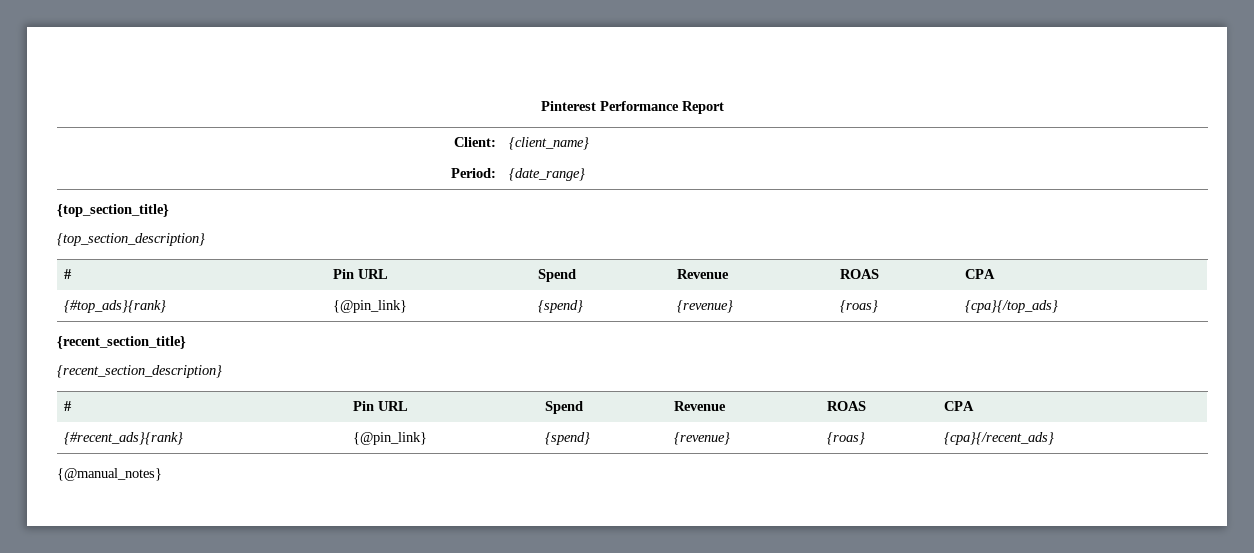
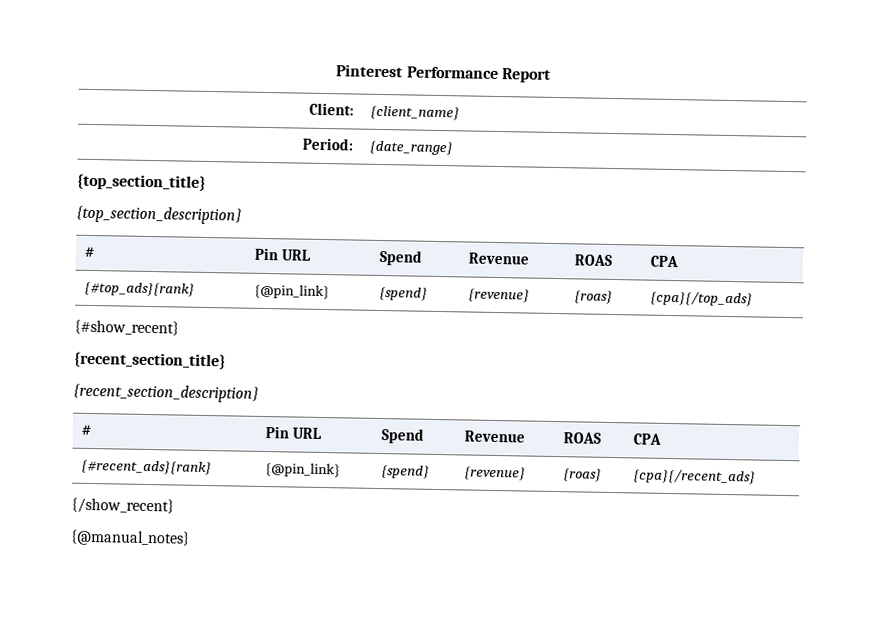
(1059, 306) none -> [74,319,179,336] // {#show_recent}
(1055, 438) none -> [71,497,174,515] // {/show_recent}

